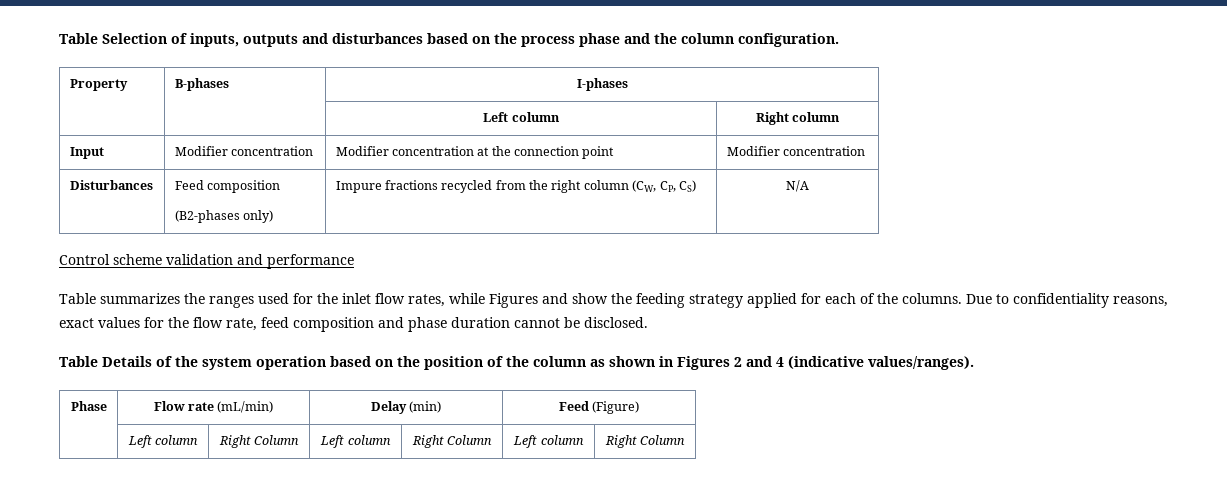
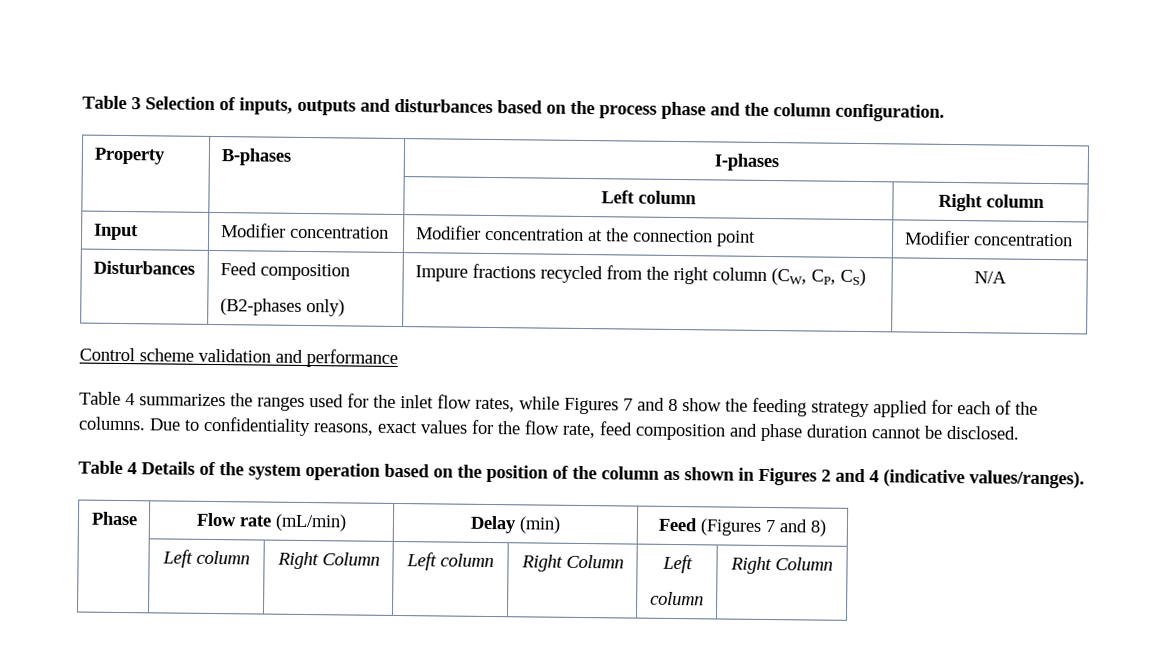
[59,33,98,44] Table -> [82,95,141,110] Table 3
(96, 298) none -> [125,393,135,406] 4
[542,293,568,304] and -> [623,397,678,412] 7 and 8
(98, 361) none -> [127,462,137,475] 4
[592,401,640,414] (Figure) -> [700,518,827,537] (Figures 7 and 8)
(538, 441) none -> (693, 564) //

